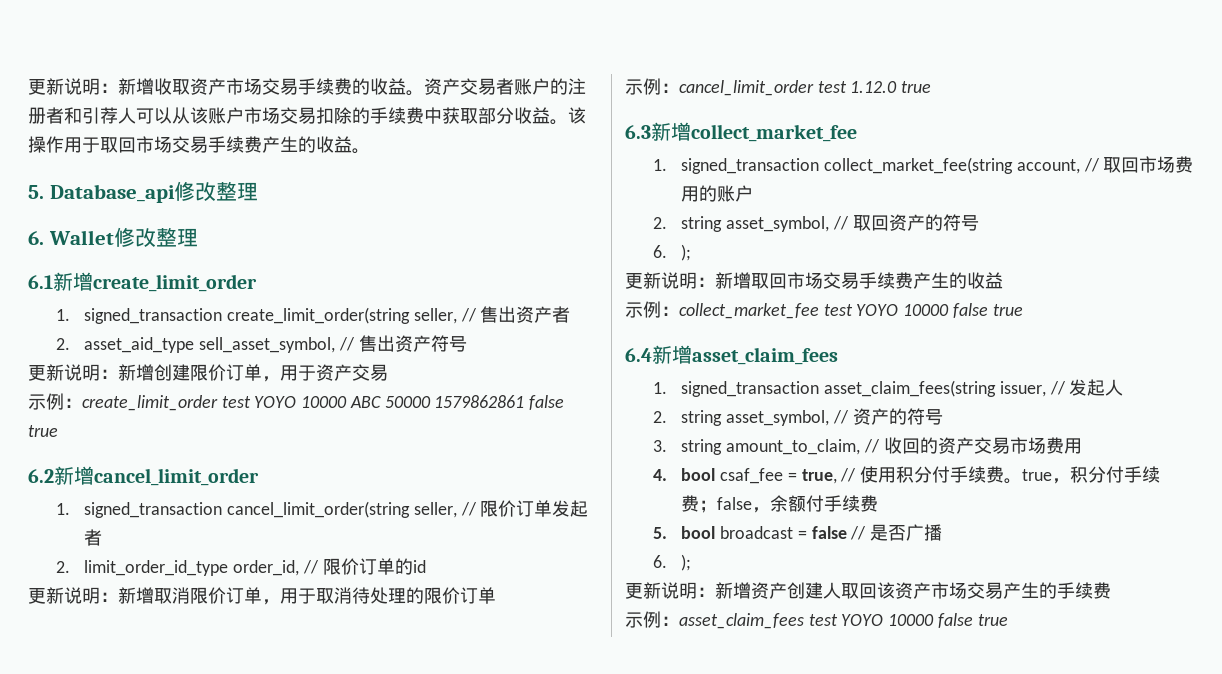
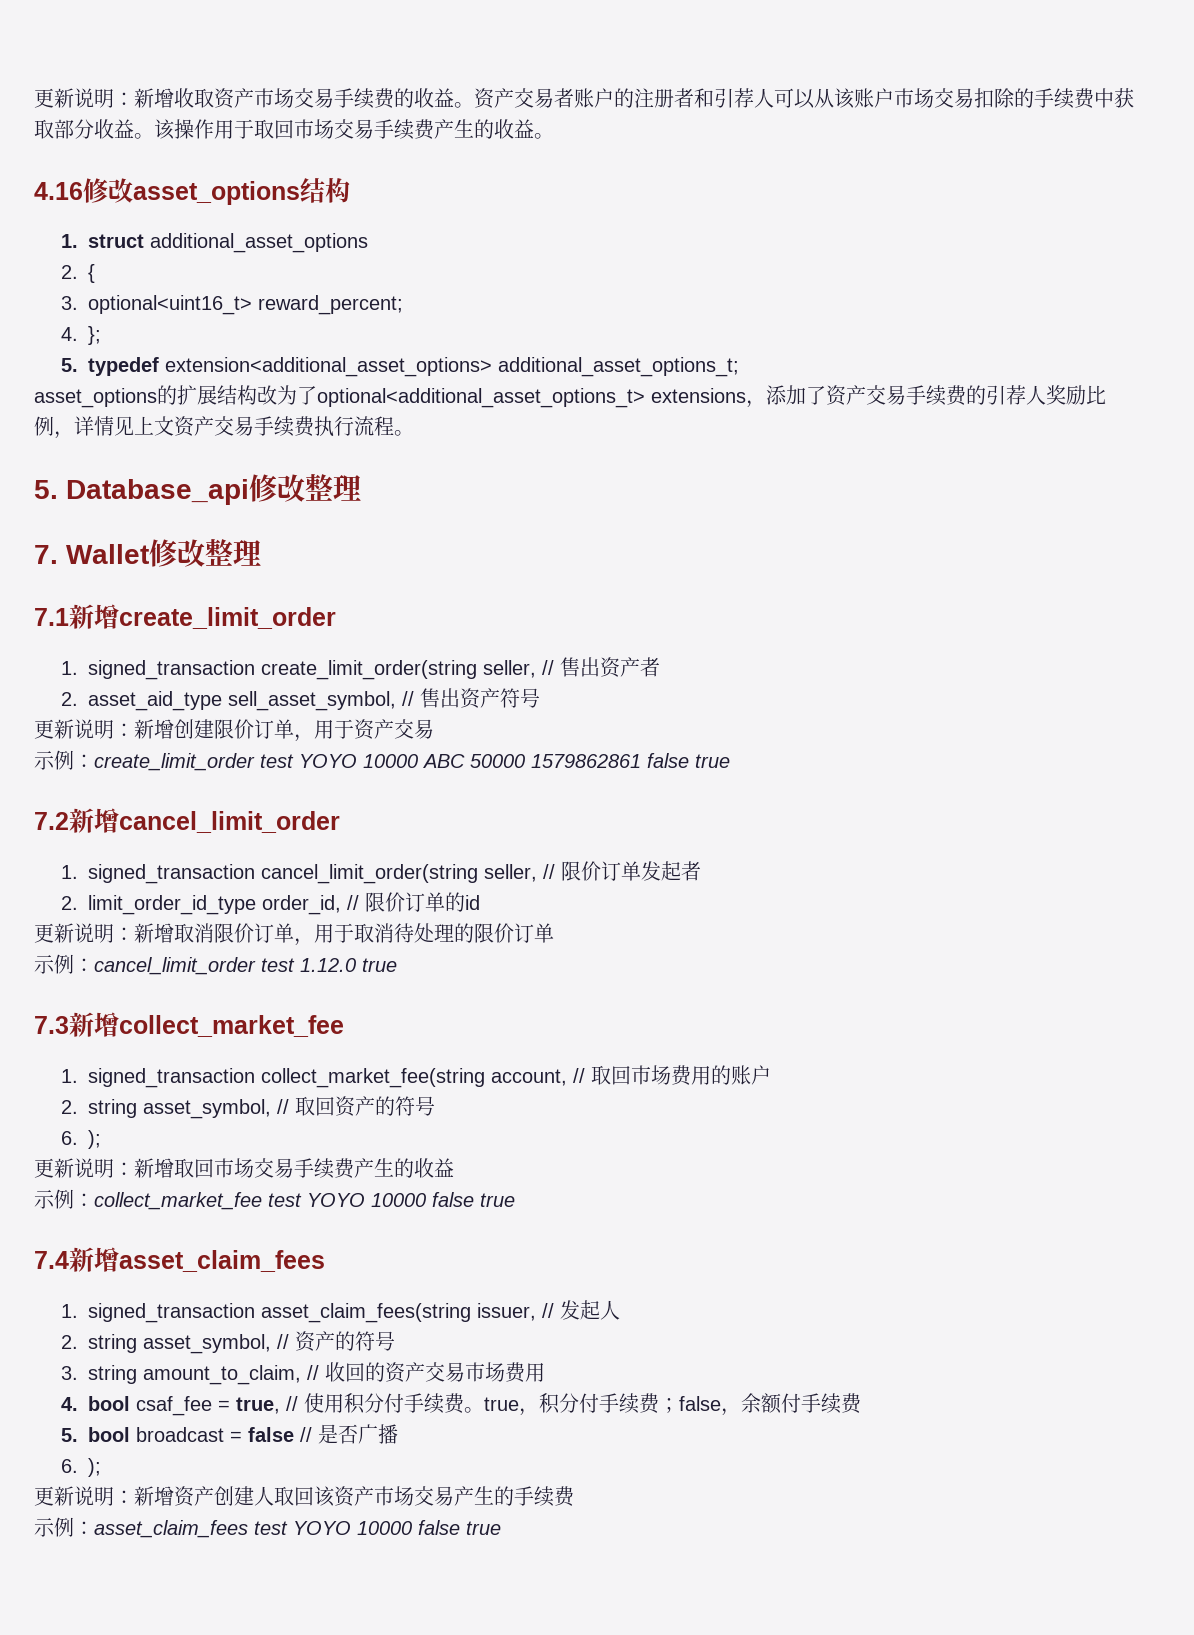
(370, 151) none -> [34,177,350,205] [60,233,368,253] [60,264,95,283] [60,295,403,315] [60,326,101,345] [60,357,739,377] [34,385,1106,408] [34,416,414,439] // 4.16修改asset_options结构 // 1. struct additional_asset_options // 2. { // 3. optional<uint16_t> reward_percent; // 4. }; // 5. typedef extension<additional_asset_options> additional_asset_options_t; // asset_options的扩展结构改为了optional<additional_asset_options_t> extensions，添加了资产交易手续费的引荐人奖励比例，详情见上文资产交易手续费执行流程。
[28,231,44,245] 6. -> [34,545,58,564] 7.
[28,275,53,289] 6.1 -> [34,608,69,626] 7.1
[28,469,54,483] 6.2 -> [34,812,69,830] 7.2
[625,125,651,139] 6.3 -> [34,1016,69,1034] 7.3
[625,348,652,362] 6.4 -> [34,1251,69,1269] 7.4

